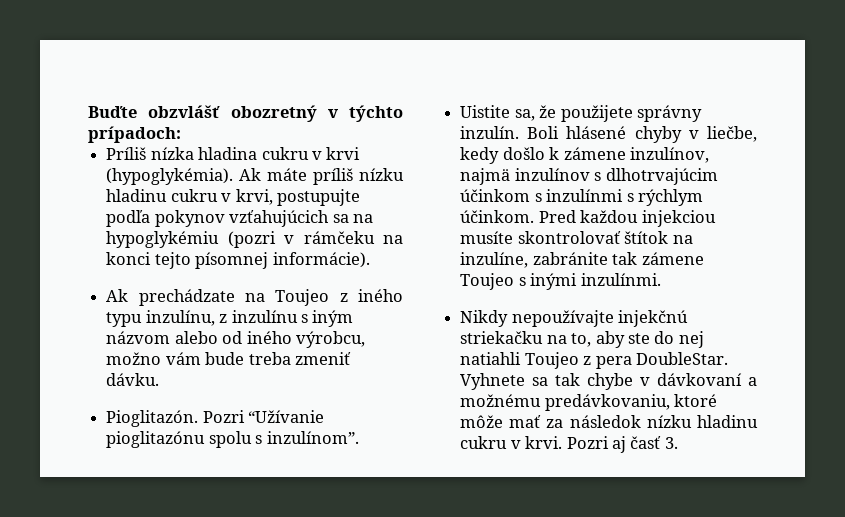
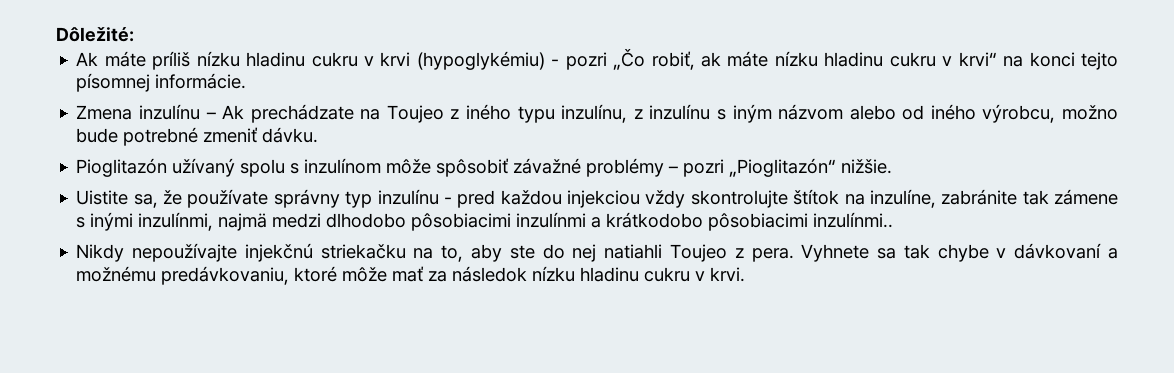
[88,105,403,122] [88,126,181,143] [106,147,361,160] [106,168,234,185] Buďte obzvlášť obozretný v týchto prípadoch: // Príliš nízka hladina cukru v krvi (hypoglykémia). -> [56,27,134,42] Dôležité: //
[235,189,360,206] [106,210,373,227] [106,231,404,248] [106,252,370,269] krvi, postupujte podľa pokynov vzťahujúcich sa na hypoglykémiu (pozri v rámčeku na konci tejto písomnej informácie). // -> [380,48,1119,70] [76,73,247,92] [76,104,216,120] krvi (hypoglykémiu) - pozri „Čo robiť, ak máte nízku hladinu cukru v krvi“ na konci tejto písomnej informácie. // Zmena inzulínu –
[165,352,291,365] vám bude treba -> [76,127,199,146] bude potrebné
[106,410,325,427] [106,431,359,448] [460,105,702,122] [460,126,757,143] [460,147,709,164] [460,168,718,185] [460,189,703,206] [460,210,716,227] [460,231,621,244] Pioglitazón. Pozri “Užívanie pioglitazónu spolu s inzulínom”. // Uistite sa, že použijete správny inzulín. Boli hlásené chyby v liečbe, kedy došlo k zámene inzulínov, najmä inzulínov s dlhotrvajúcim účinkom s inzulínmi s rýchlym účinkom. Pred každou injekciou musíte skontrolovať -> [76,158,893,177] [76,189,788,208] Pioglitazón užívaný spolu s inzulínom môže spôsobiť závažné problémy – pozri „Pioglitazón“ nižšie. // Uistite sa, že používate správny typ inzulínu - pred každou injekciou vždy skontrolujte
[460,273,515,290] Toujeo -> (1118, 197) none
[580,273,661,286] inzulínmi. -> [138,212,894,231] inzulínmi, najmä medzi dlhodobo pôsobiacimi inzulínmi a krátkodobo pôsobiacimi inzulínmi..
[595,352,728,369] pera DoubleStar. -> [751,248,794,262] pera.
[566,436,678,453] Pozri aj časť 3. -> (746, 274) none

